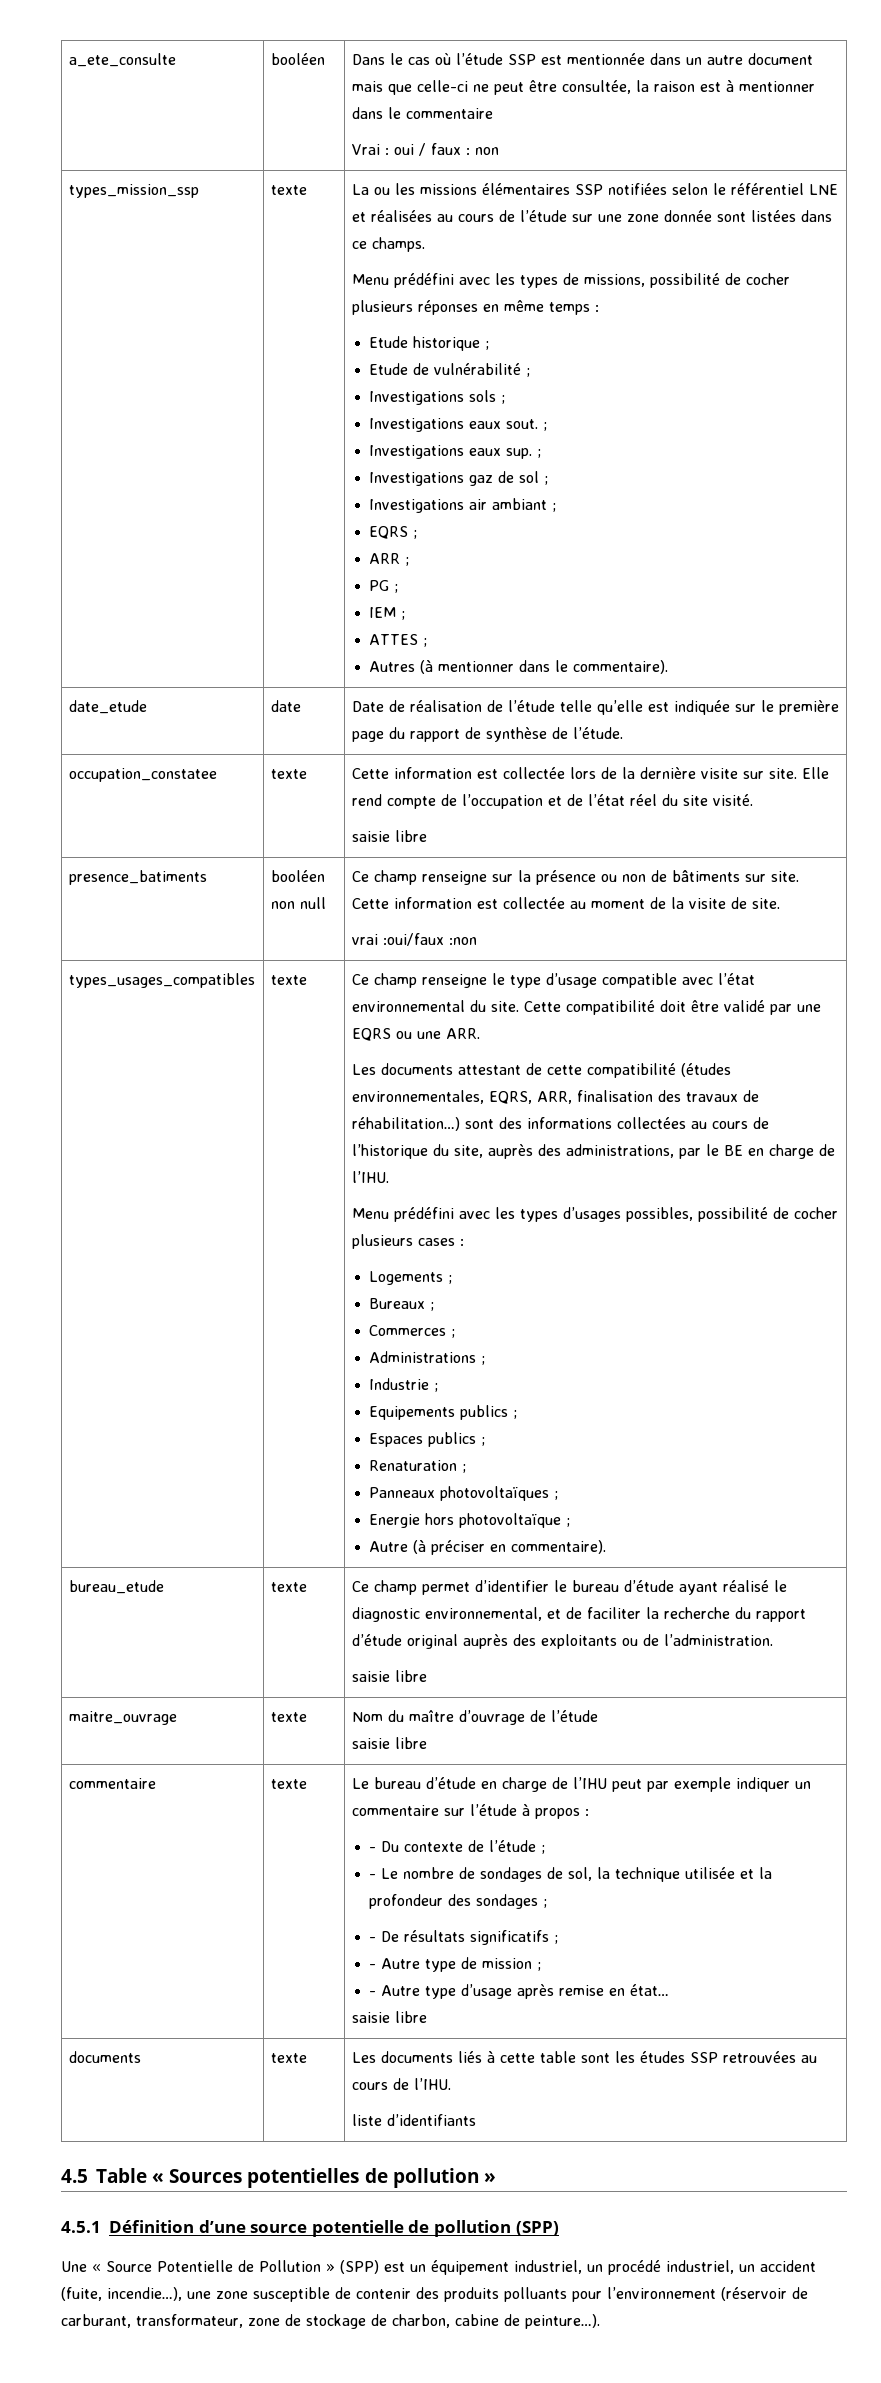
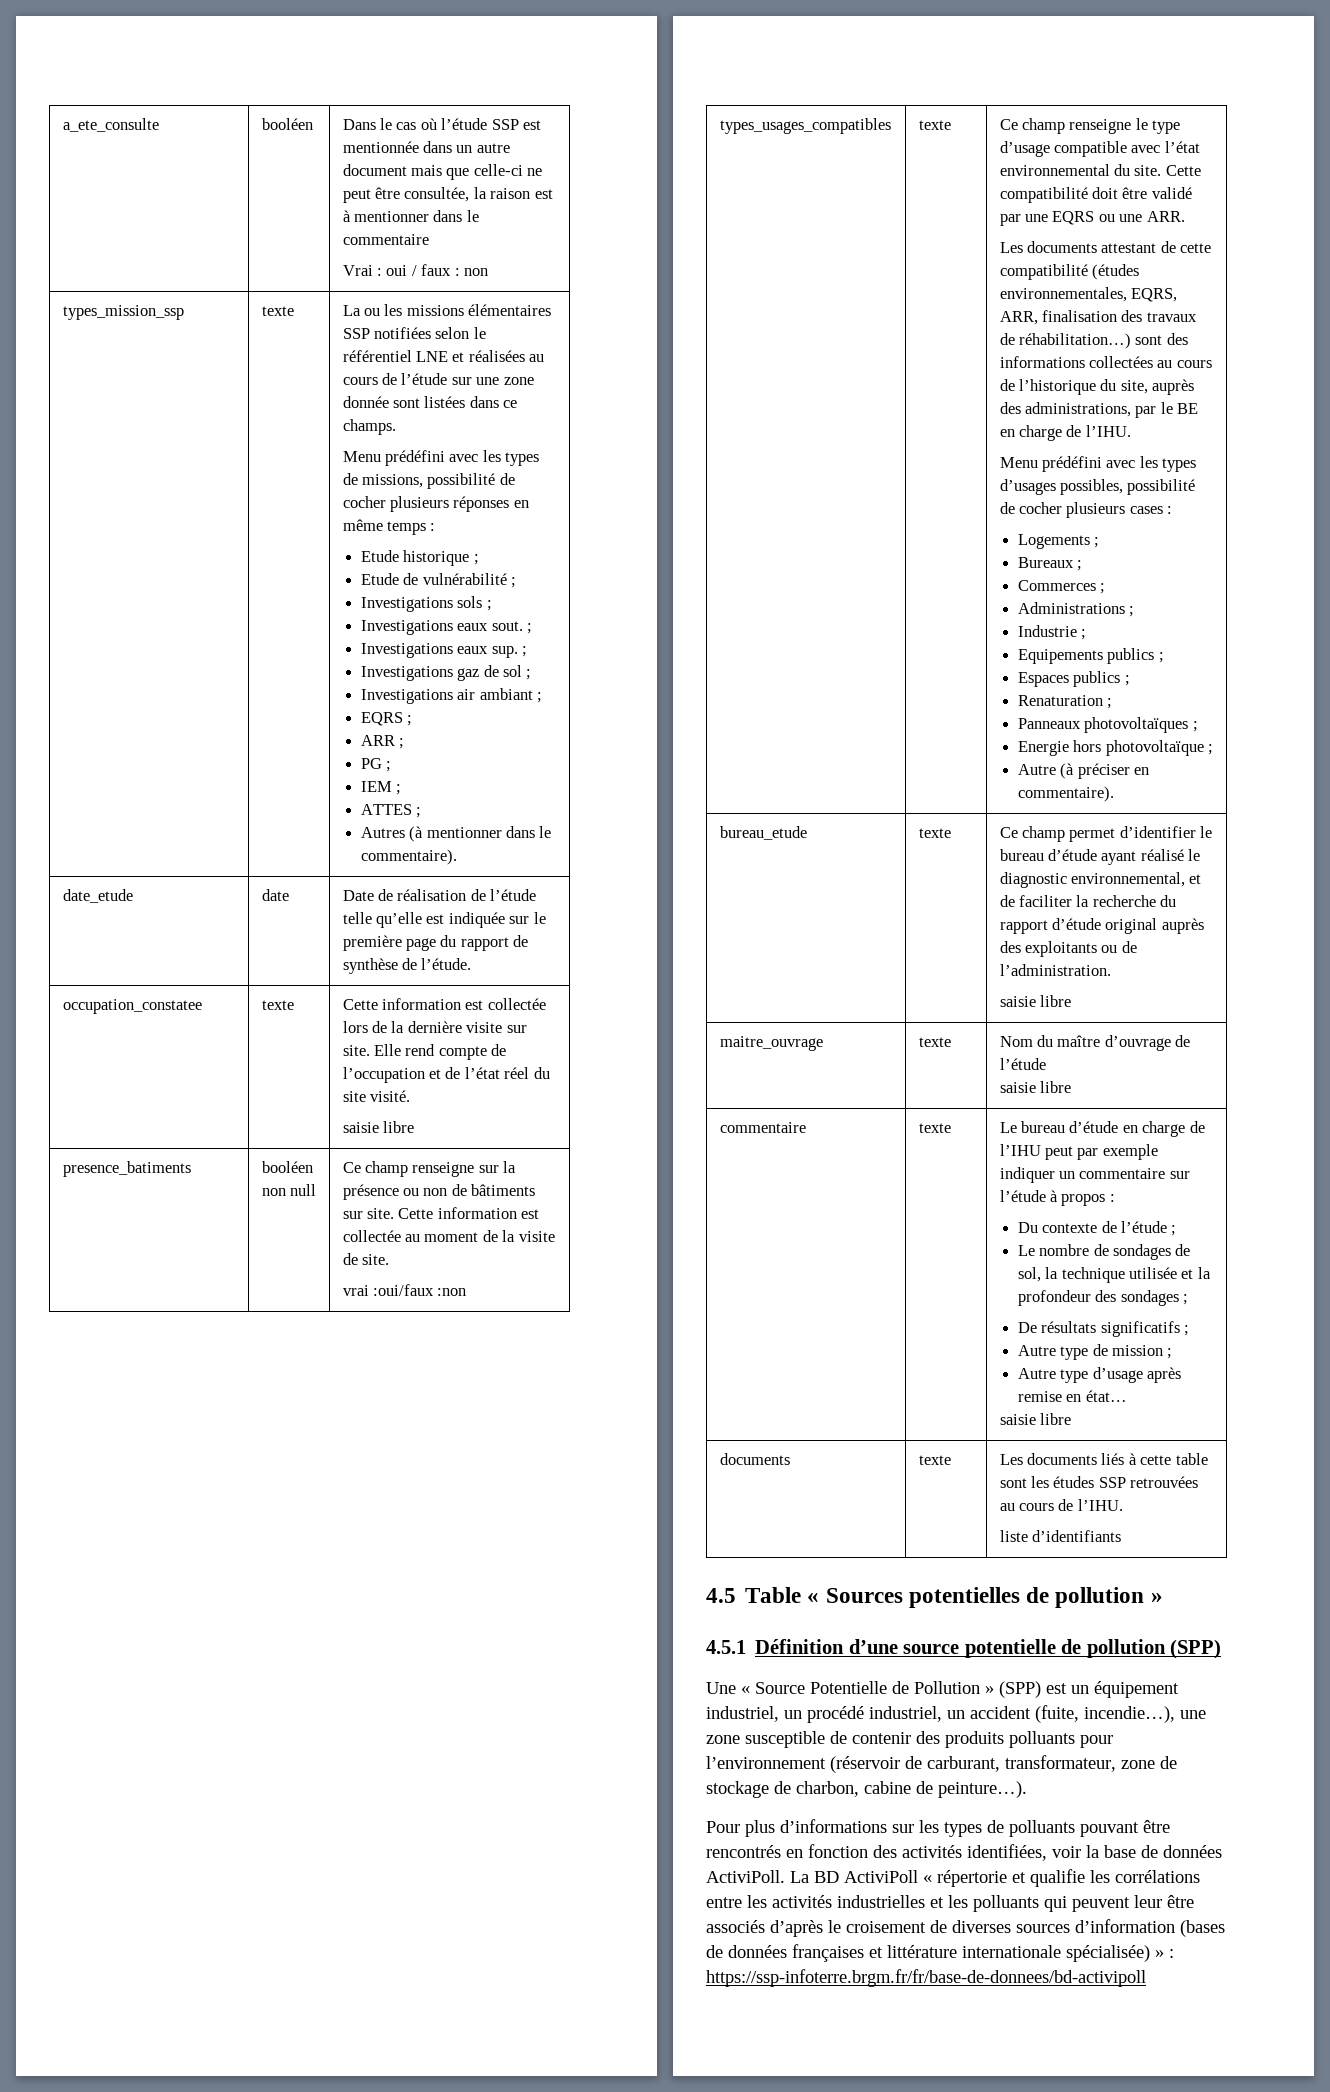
[369,1847,377,1852] - -> (1115, 1198) none
[369,1874,377,1879] - -> (1177, 1230) none
[369,1937,377,1942] - -> (1189, 1299) none
[369,1964,377,1969] - -> (1190, 1330) none
[369,1991,377,1996] - -> (1173, 1353) none
(600, 2321) none -> [706,1819,1170,1837] [706,1844,1222,1861] [706,1869,1200,1887] [706,1895,1194,1912] [706,1919,1225,1937] [706,1944,1174,1962] [706,1969,1146,1987] // Pour plus d’informations sur les types de polluants pouvant être rencontrés en fonction des activités identifiées, voir la base de données ActiviPoll. La BD ActiviPoll « répertorie et qualifie les corrélations entre les activités industrielles et les polluants qui peuvent leur être associés d’après le croisement de diverses sources d’information (bases de données françaises et littérature internationale spécialisée) » : https://ssp-infoterre.brgm.fr/fr/base-de-donnees/bd-activipoll

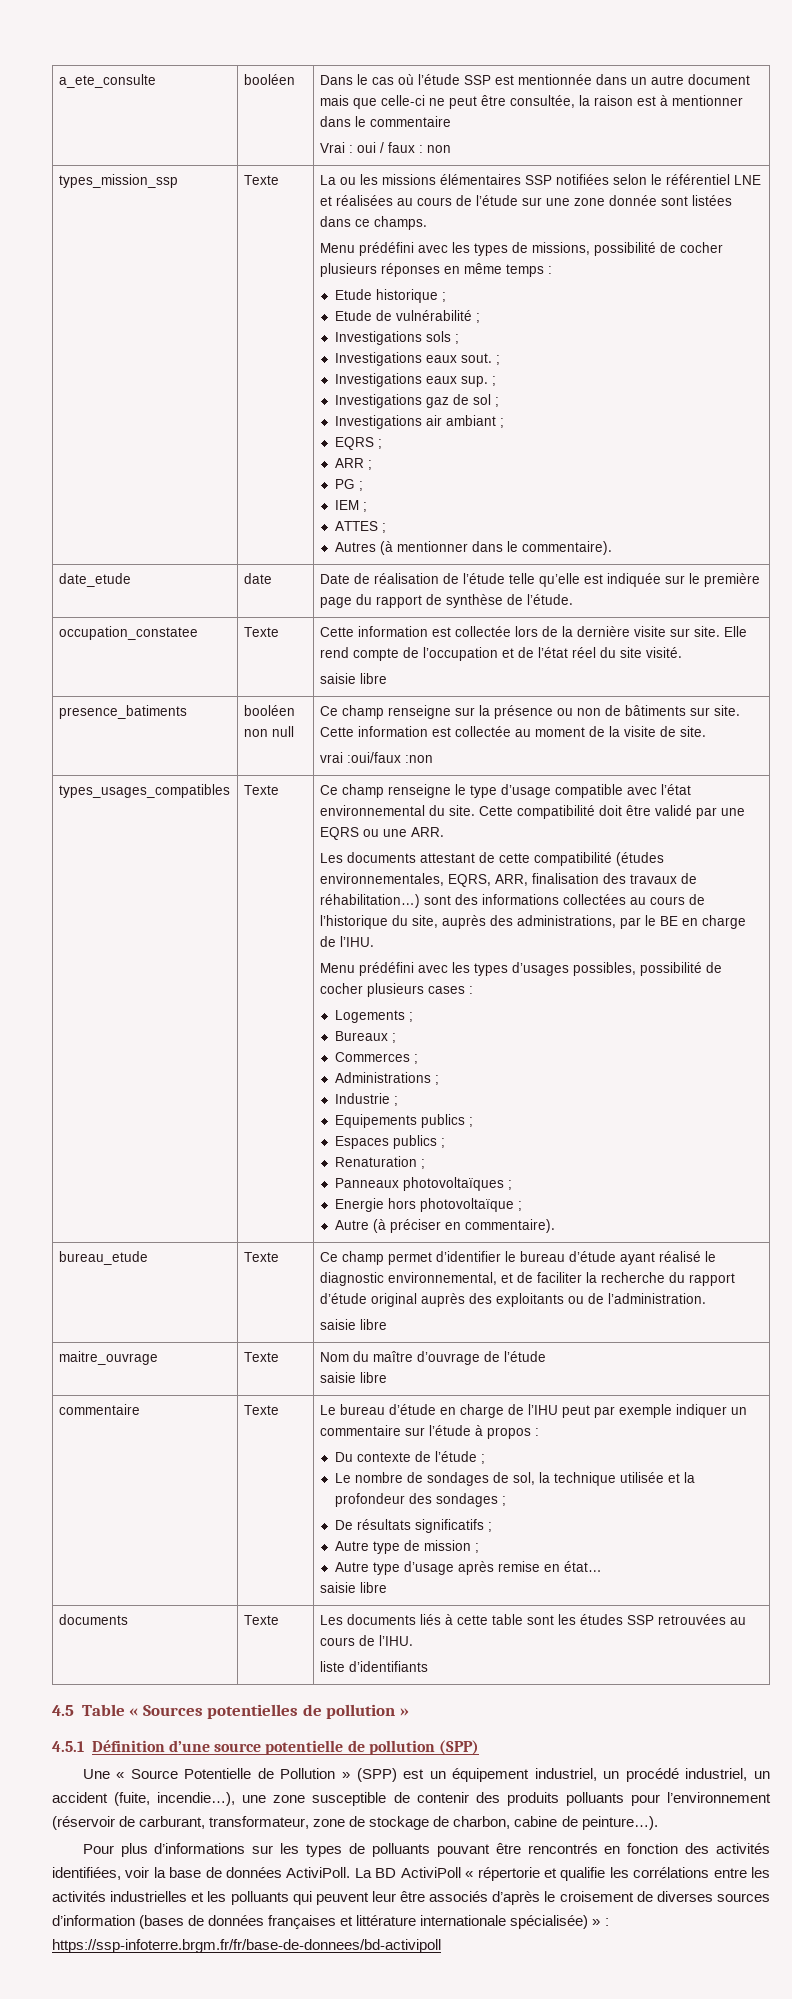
[261,306,294,316] texte -> [243,175,279,185] Texte
[261,1000,294,1010] texte -> [243,627,279,637] Texte
[918,120,951,130] texte -> [243,785,279,795] Texte
[918,828,951,838] texte -> [243,1252,279,1262] Texte
[918,1037,951,1047] texte -> [243,1352,279,1362] Texte
[918,1123,951,1133] texte -> [243,1405,279,1415] Texte
[918,1455,951,1465] texte -> [243,1615,279,1625] Texte

